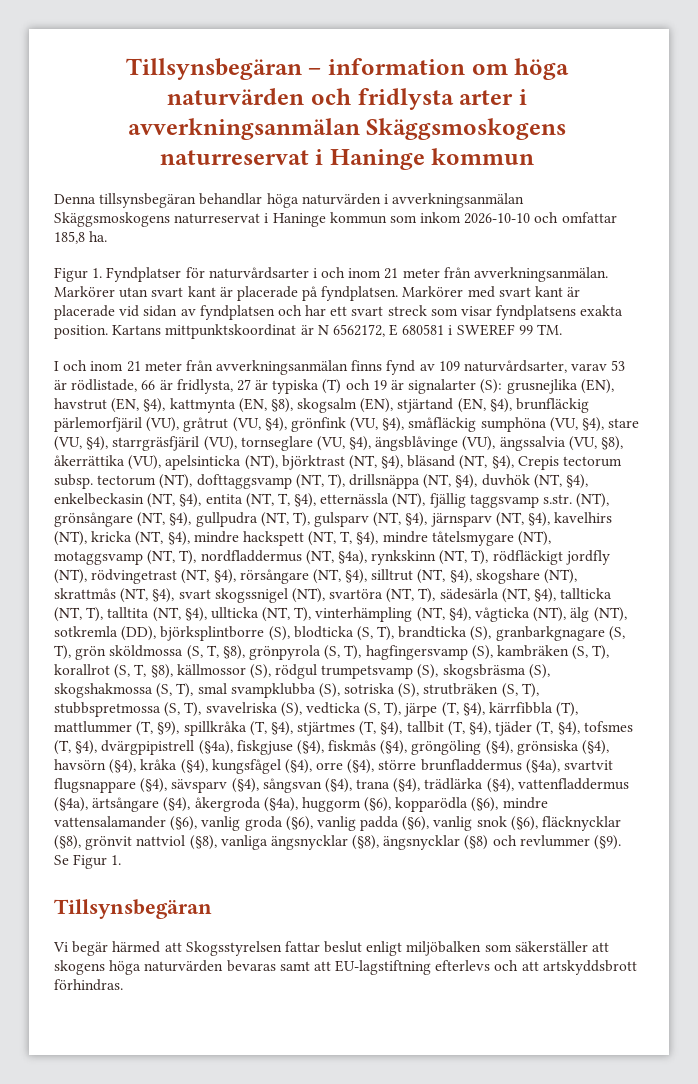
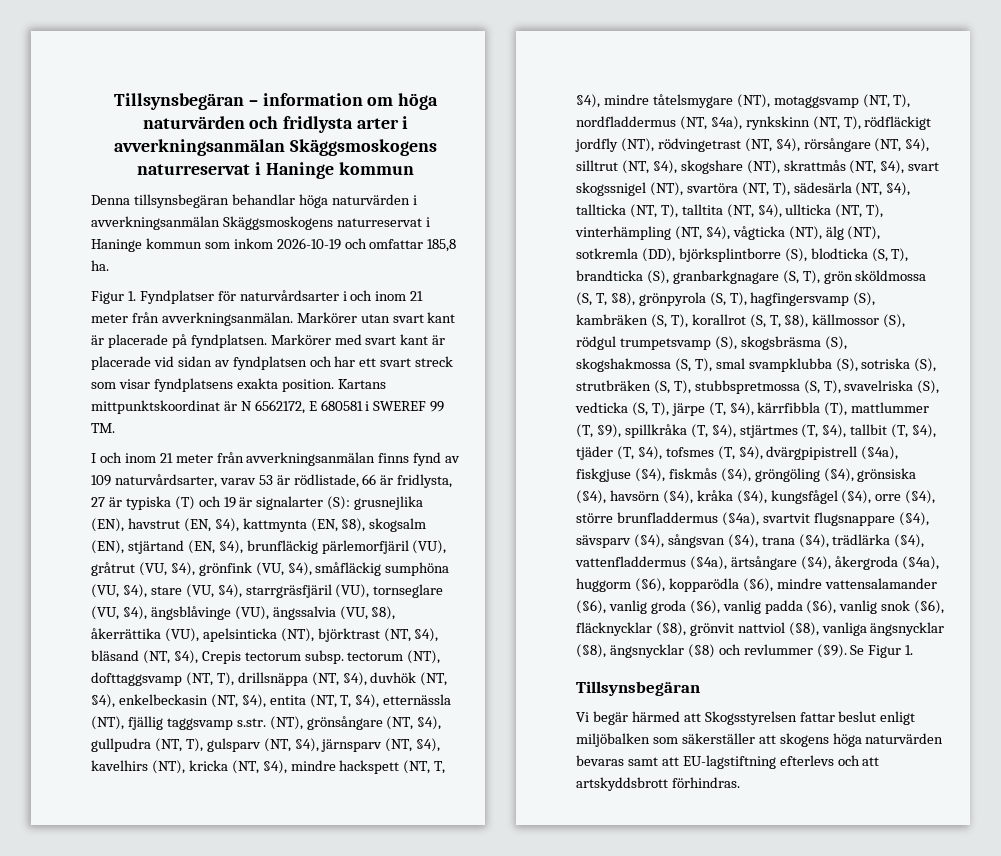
[464,213,531,224] 2026-10-10 -> [276,238,341,250] 2026-10-19

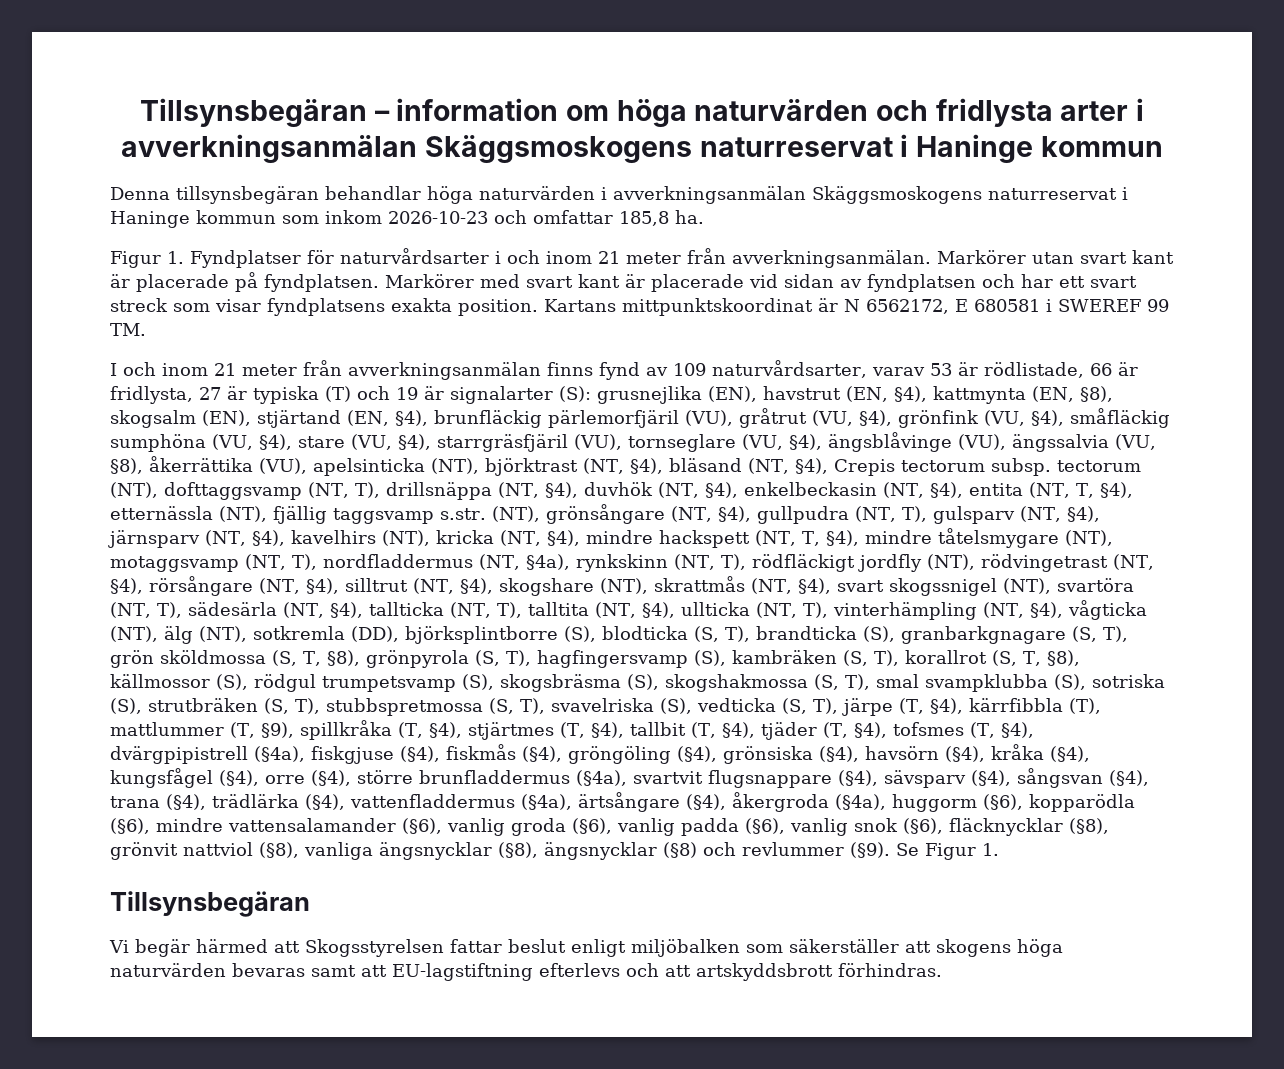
[276,238,341,250] 2026-10-19 -> [388,211,488,224] 2026-10-23

